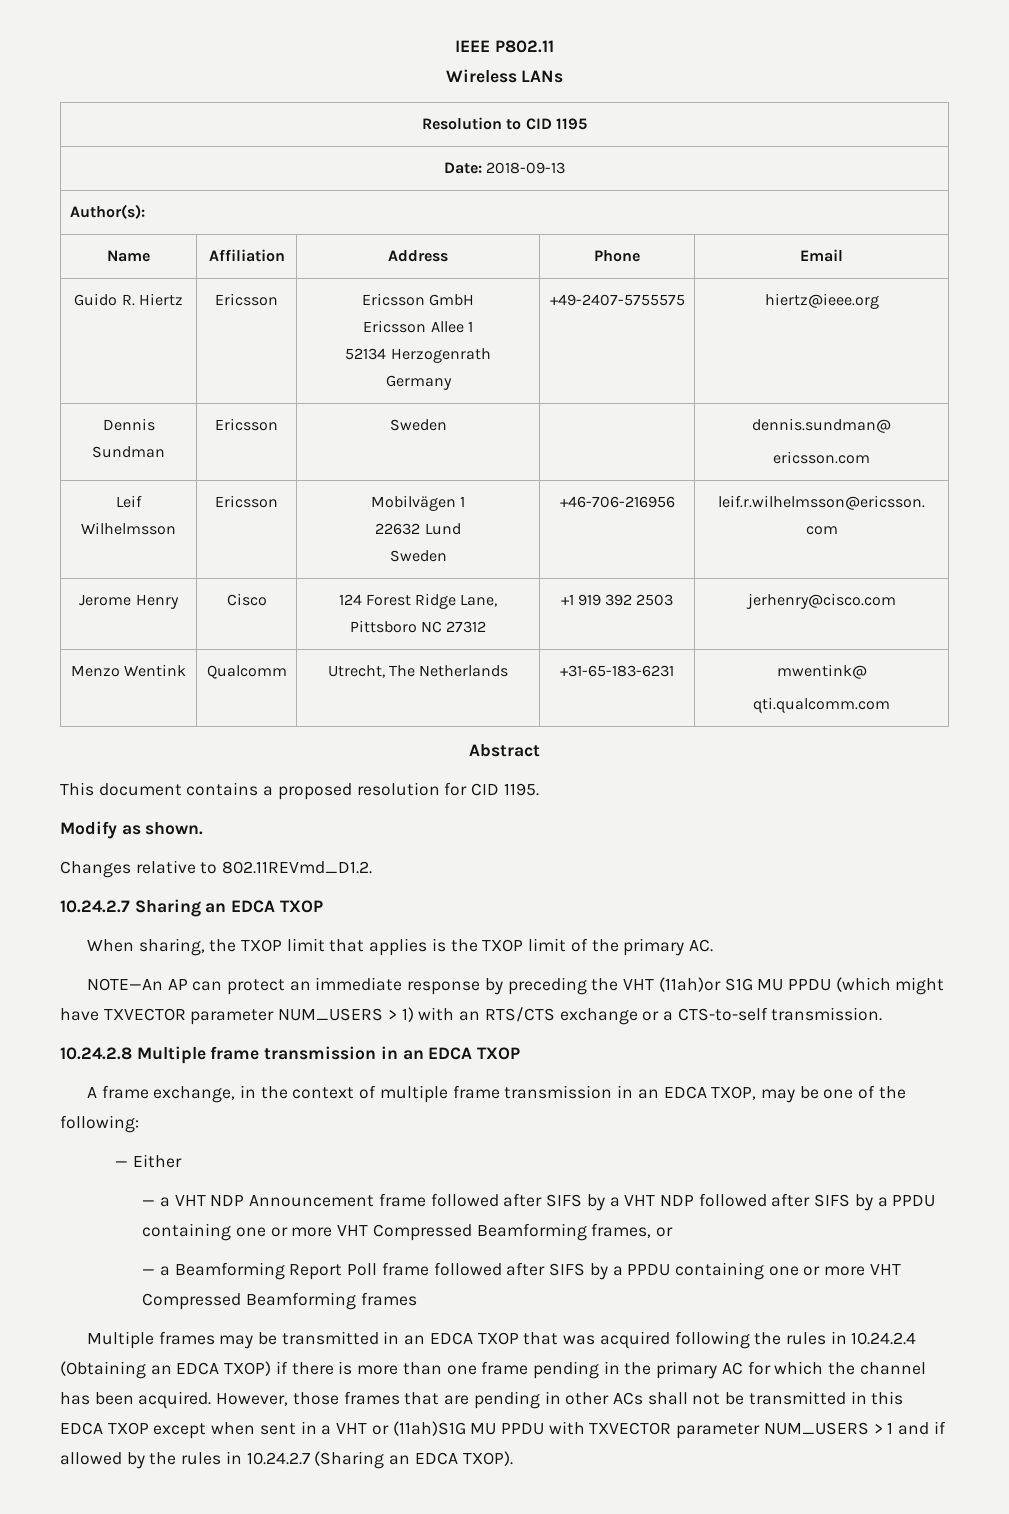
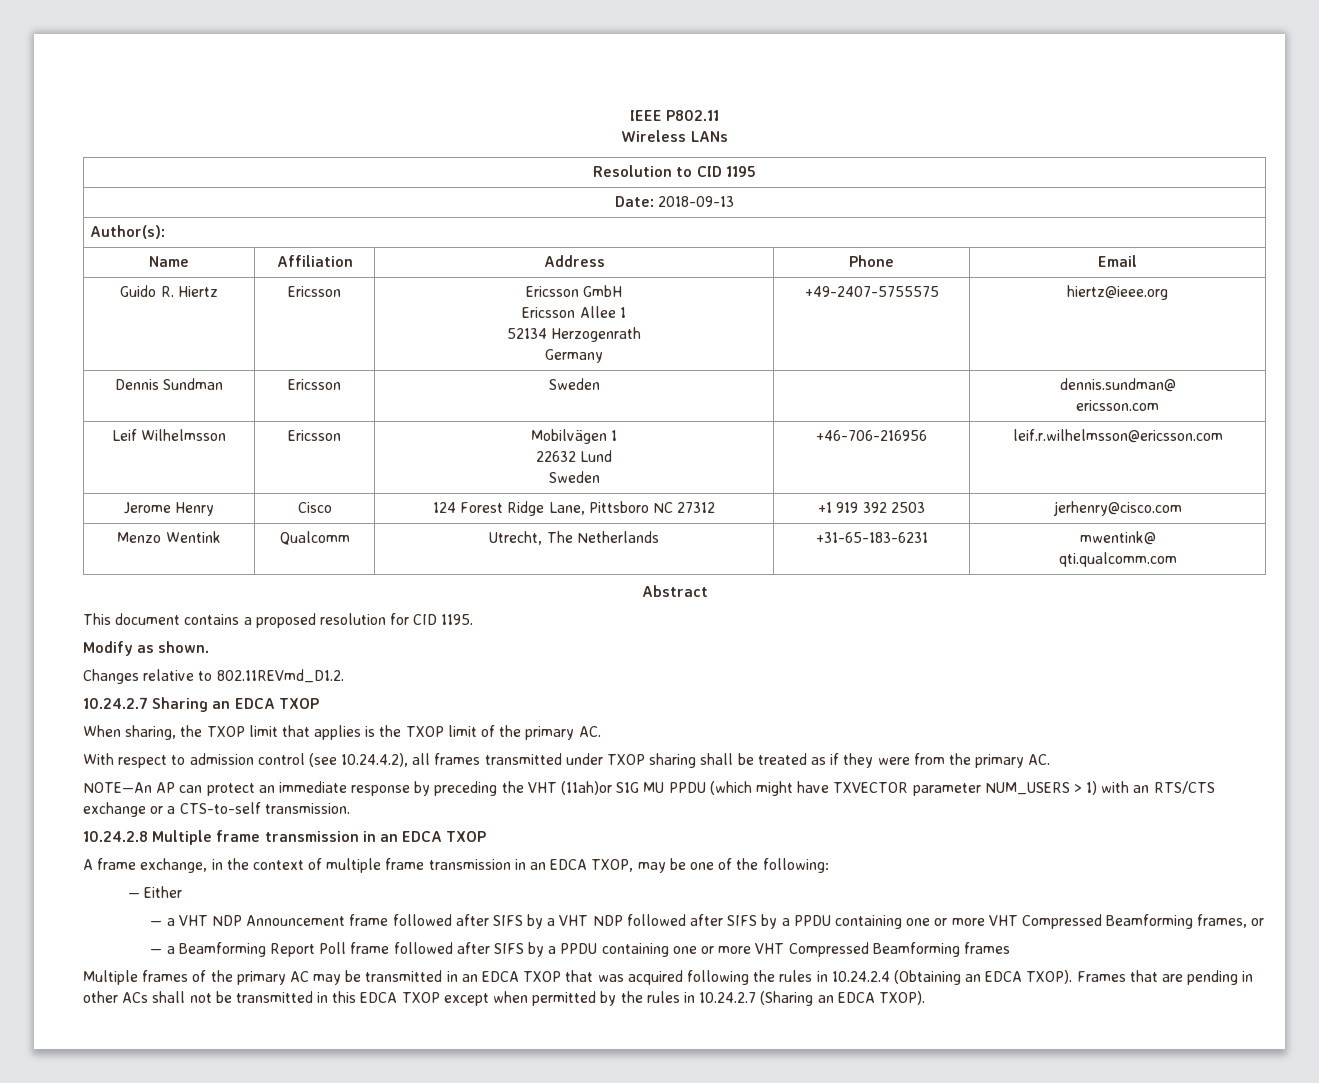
(713, 945) none -> [83,753,1051,768] // With respect to admission control (see 10.24.4.2), all frames transmitted under TXOP sharing shall be treated as if they were from the primary AC.
(215, 1338) none -> [192,970,309,985] of the primary AC
[224,1361,926,1379] [60,1391,400,1409] TXOP) if there is more than one frame pending in the primary AC for which the channel has been acquired. However, those frames -> [1026,970,1126,984] TXOP). Frames
[259,1421,946,1439] [60,1452,122,1465] sent in a VHT or (11ah)S1G MU PPDU with TXVECTOR parameter NUM_USERS > 1 and if allowed -> [532,991,597,1006] permitted

